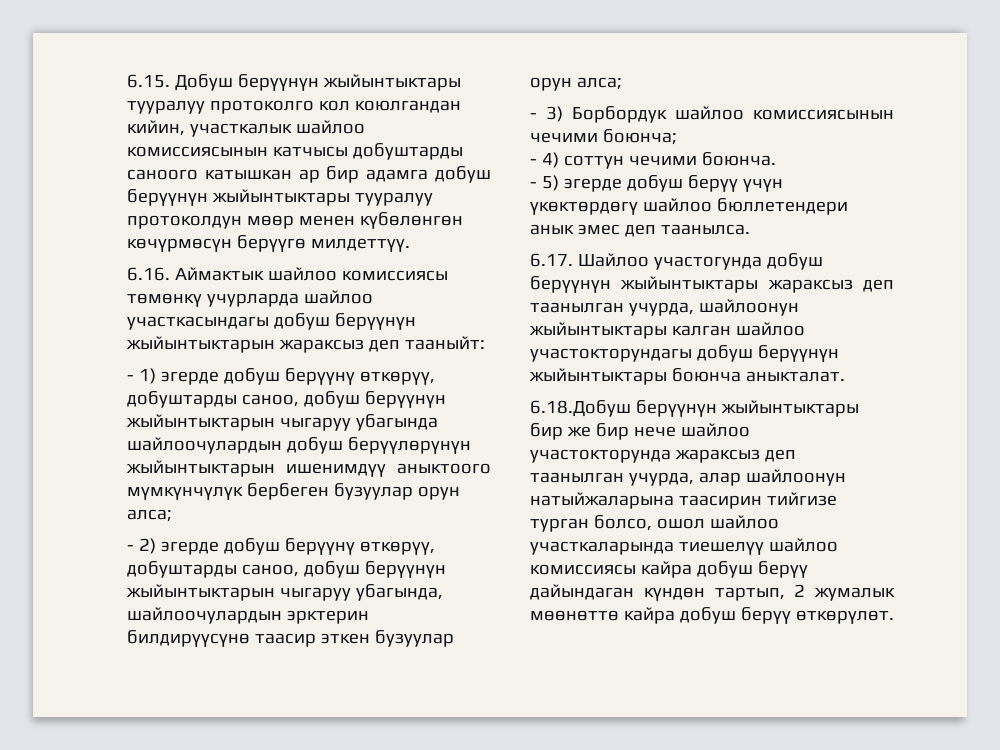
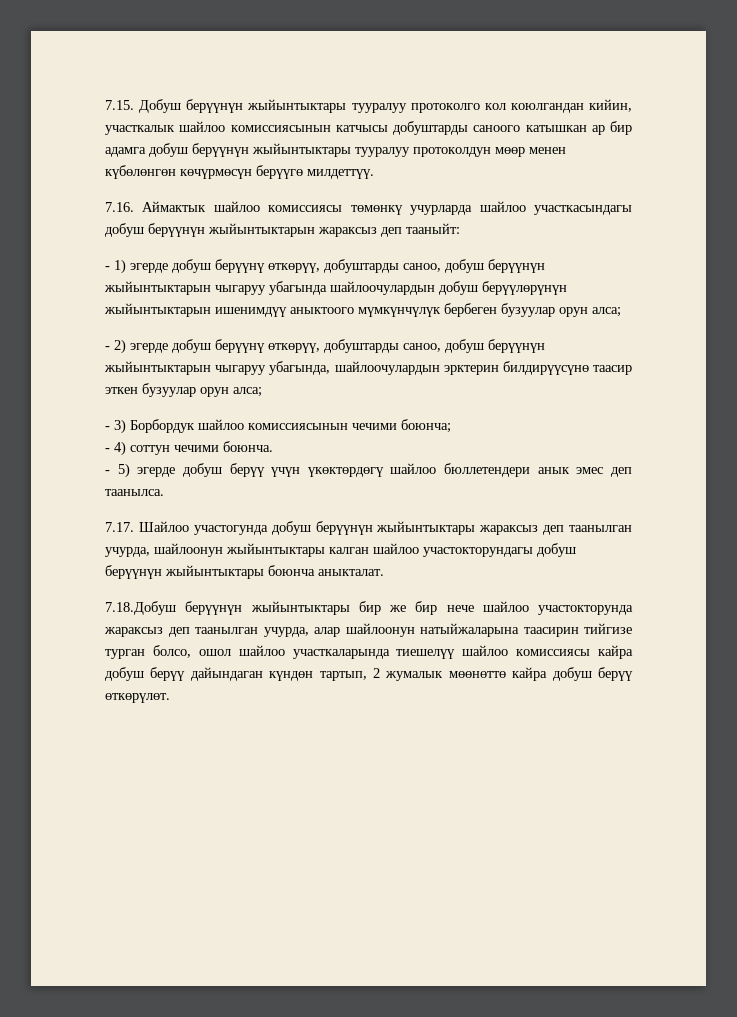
[127,74,170,88] 6.15. -> [105,100,134,110] 7.15.
[127,267,170,281] 6.16. -> [105,202,134,212] 7.16.
[530,253,573,267] 6.17. -> [105,522,134,532] 7.17.
[530,400,631,417] 6.18.Добуш -> [105,601,176,615] 7.18.Добуш

